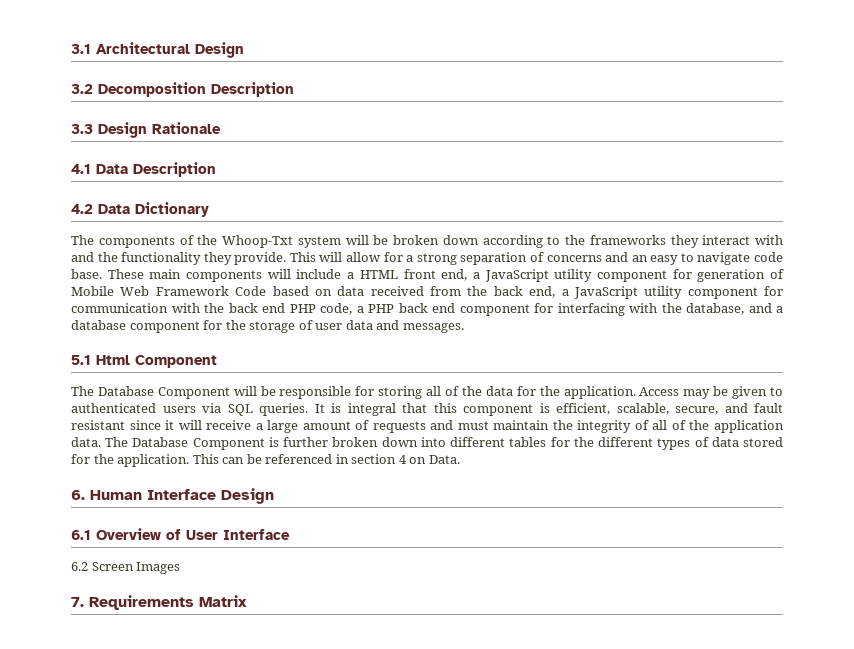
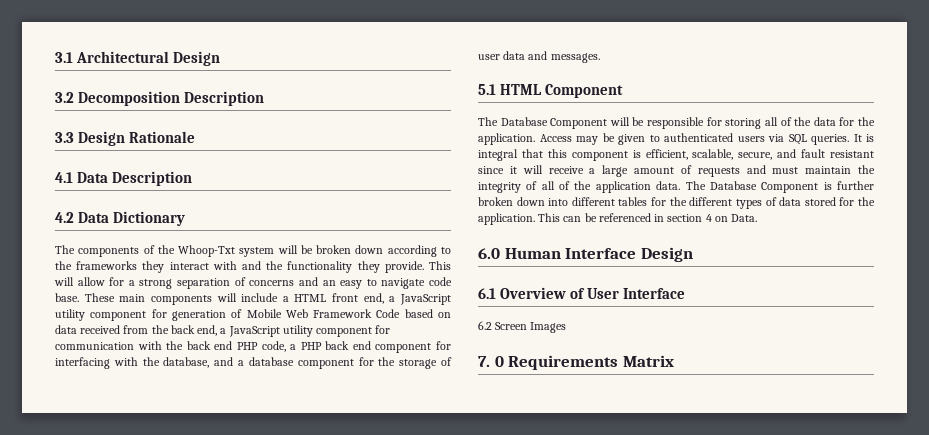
[96,355,130,365] Html -> [500,84,543,95] HTML
[71,490,85,500] 6. -> [478,248,500,259] 6.0
(84, 602) none -> [494,356,504,367] 0

